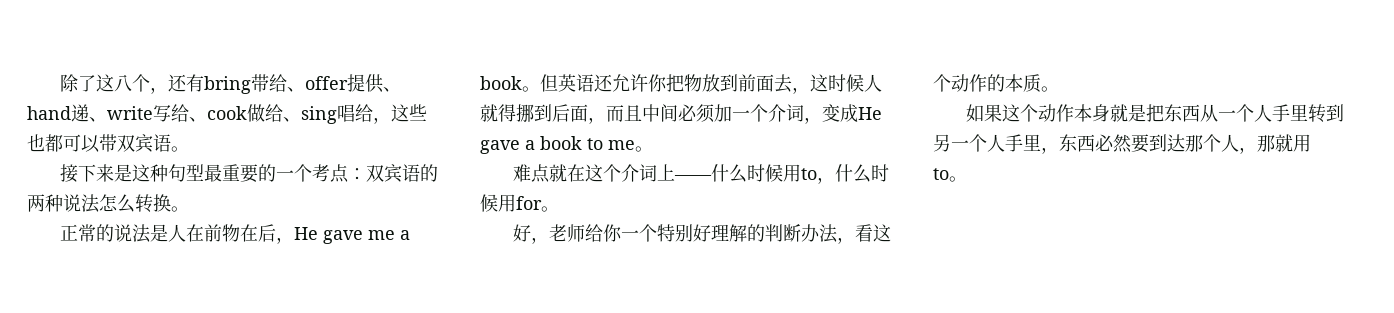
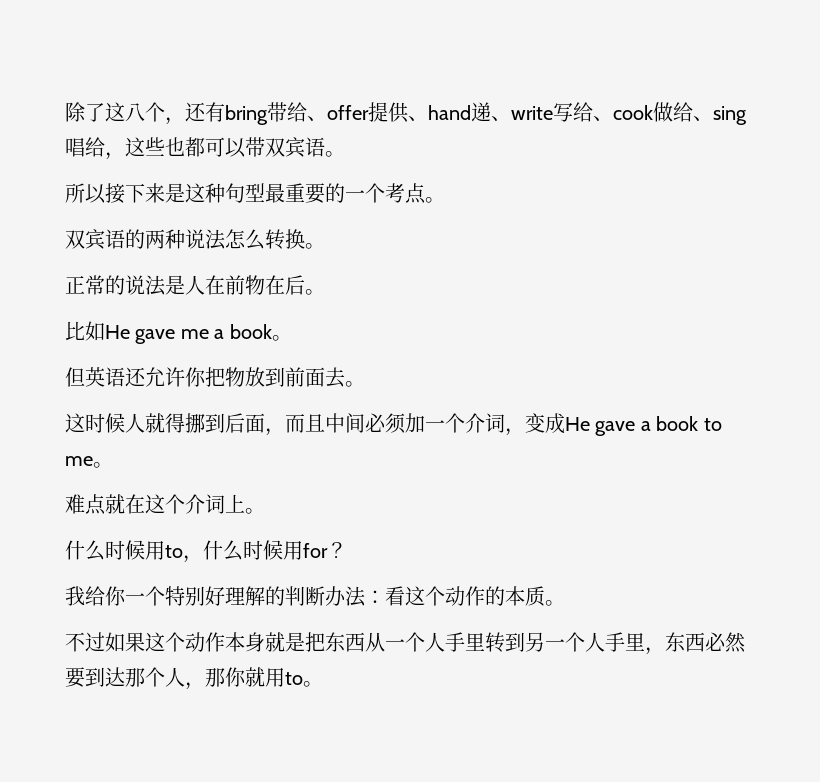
(189, 149) none -> [65,183,106,204] 所以
[347,168,366,180] ： -> [425,197,445,203] 。 //
[275,237,294,244] ， -> [305,289,325,295] [65,321,105,341] 。 // 比如
(540, 89) none -> (292, 338) //
[792,87,810,94] ， -> [345,381,365,387] 。 //
[673,175,712,180] —— -> [245,508,265,514] 。 //
[541,206,559,212] [512,224,585,244] 。 // 好，老师 -> [327,542,347,559] [65,586,85,606] ？ // 我
[836,237,855,244] ， -> [365,590,385,604] ：
(1059, 89) none -> [65,632,105,652] 不过
(1275, 143) none -> [225,667,246,687] 你

